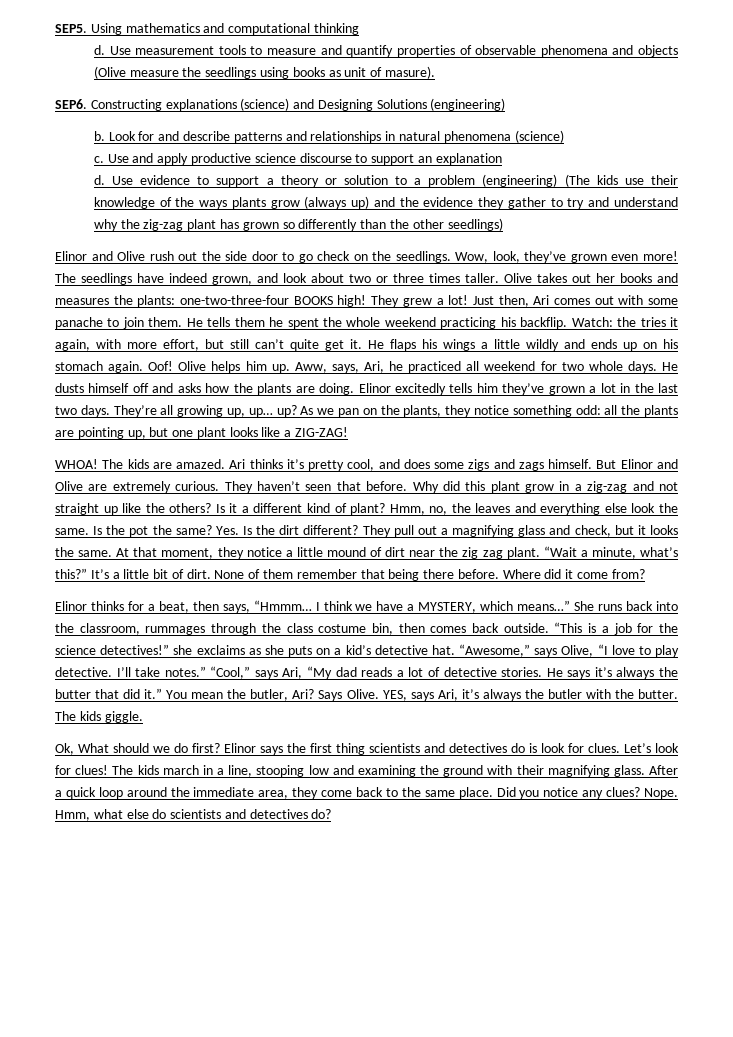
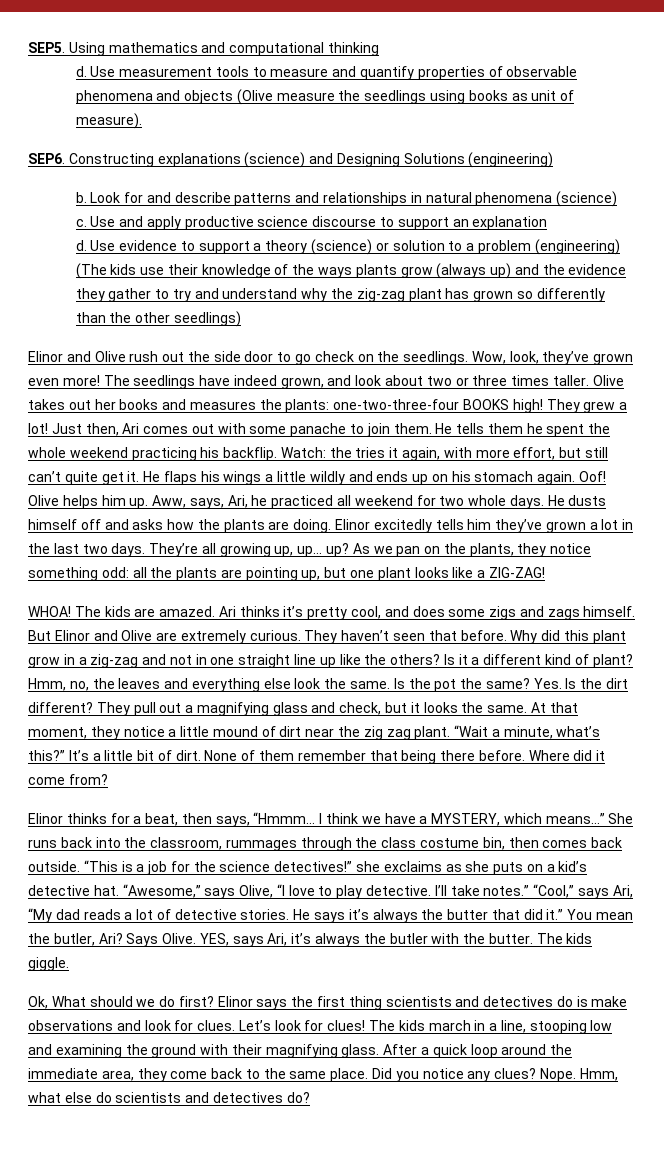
[384,66,435,79] masure). -> [75,113,142,129] measure).
(319, 181) none -> [310,239,372,255] (science)
[55,503,99,515] straight -> [195,654,317,668] in one straight line
(537, 748) none -> [591,996,628,1007] [28,1020,141,1031] make observations and

